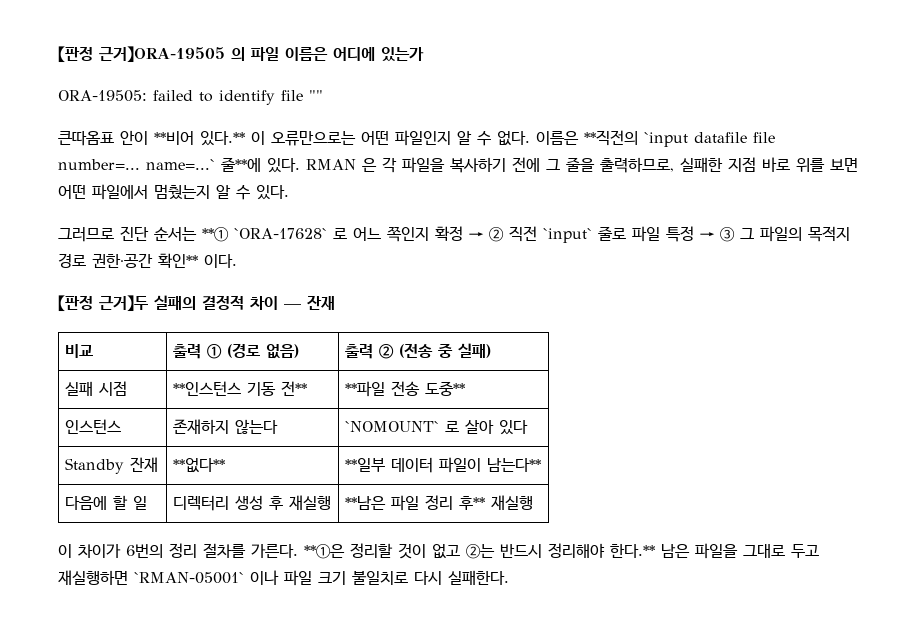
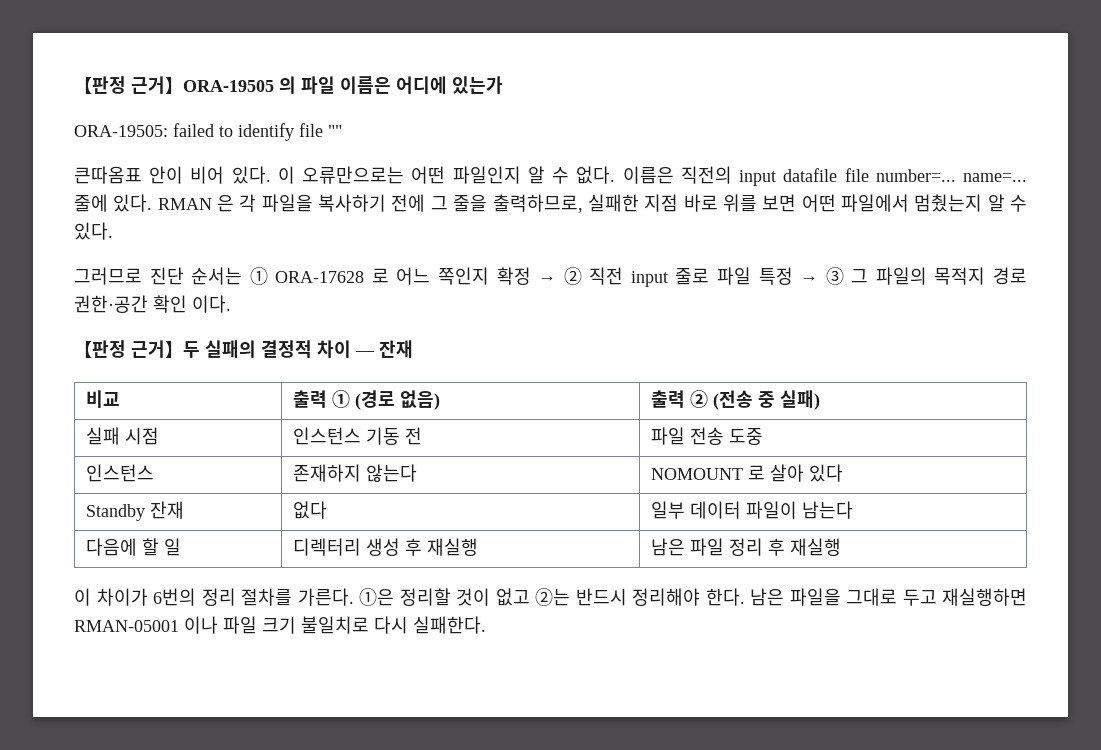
[154,131,245,146] **비어 있다.** -> [190,166,271,184] 비어 있다.
[584,130,688,147] **직전의 `input -> [680,166,777,186] 직전의 input
[146,157,261,172] name=...` 줄**에 -> [963,173,1028,182] [74,194,108,212] name=... 줄에
[202,227,327,242] **① `ORA-17628` -> [249,267,365,285] ① ORA-17628
[543,228,592,243] `input` -> [630,271,668,287] input
[158,253,198,268] 확인** -> [153,295,187,313] 확인
[173,381,308,396] [345,381,466,397] **인스턴스 기동 전** | **파일 전송 도중** -> [292,427,422,445] [650,427,763,445] 인스턴스 기동 전 | 파일 전송 도중
[345,421,440,432] `NOMOUNT` -> [650,468,743,480] NOMOUNT
[173,458,226,473] [345,458,386,472] **없다** | **일부 -> [292,501,327,519] [650,501,685,519] 없다 | 일부
[487,458,542,472] 남는다** -> [801,501,853,519] 남는다
[345,496,387,510] **남은 -> [650,538,685,556] 남은
[459,496,486,510] 후** -> [767,538,785,556] 후
[304,544,345,559] **①은 -> [359,588,394,606] ①은
[610,543,655,558] 한다.** -> [705,588,745,606] 한다.
[134,572,244,584] `RMAN-05001` -> [74,620,179,632] RMAN-05001

